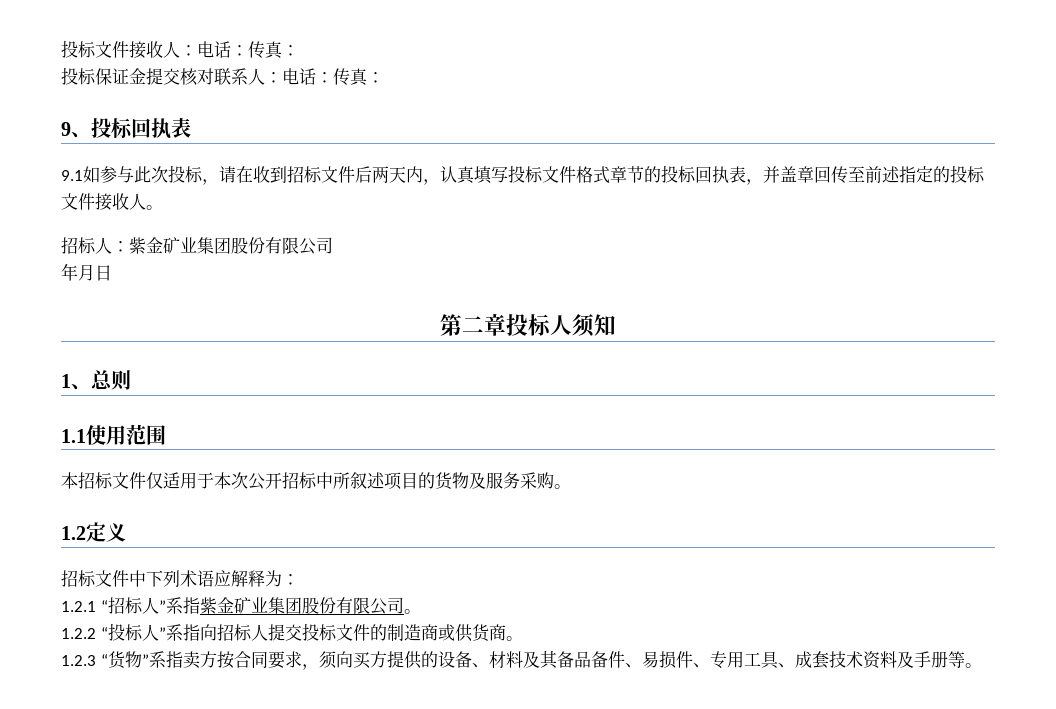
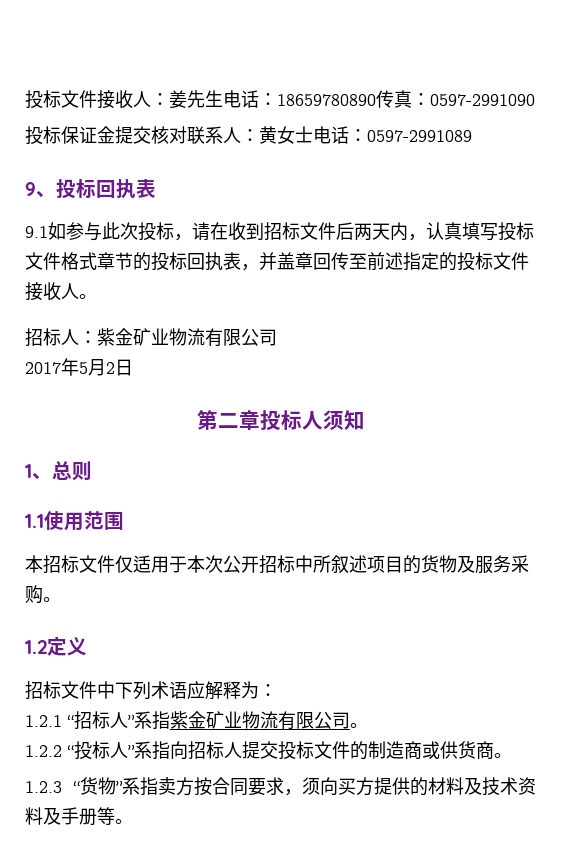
[197,41,299,59] 电话：传真： -> [169,90,535,108] 姜先生电话：18659780890传真：0597-2991090
[282,68,384,86] 电话：传真： -> [259,126,472,144] 黄女士电话：0597-2991089
[197,237,265,254] 集团股份 -> [169,328,205,346] 物流
[61,263,95,281] 年月 -> [25,358,115,376] 2017年5月2
[267,597,336,614] 集团股份 -> [242,711,278,729] 物流
[437,650,829,669] 设备、材料及其备品备件、易损件、专用工具、成套 -> [428,777,482,795] 材料及

